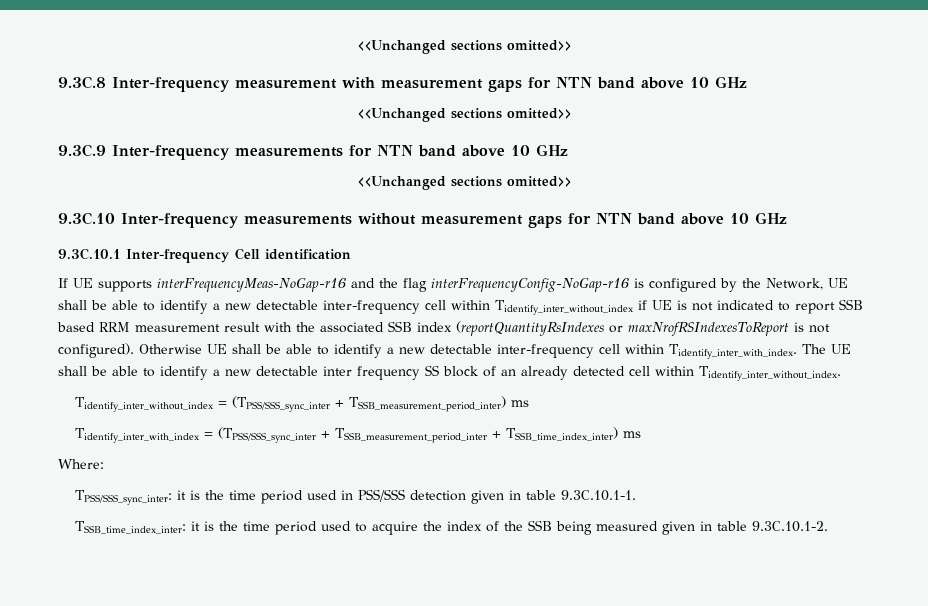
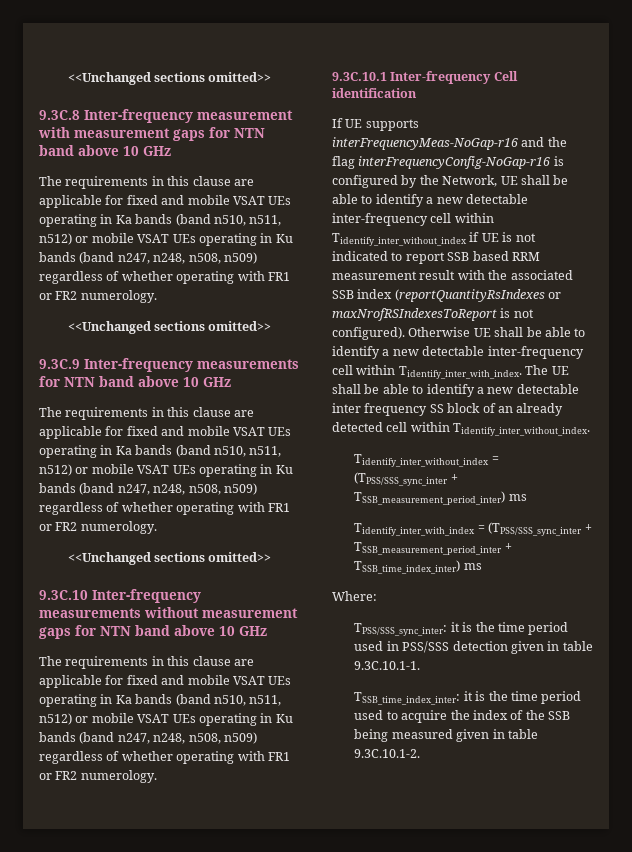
(747, 82) none -> [39,176,254,189] [39,195,292,208] [39,214,282,227] [39,233,293,246] [39,252,257,264] [39,271,290,284] [39,290,157,303] // The requirements in this clause are applicable for fixed and mobile VSAT UEs operating in Ka bands (band n510, n511, n512) or mobile VSAT UEs operating in Ku bands (band n247, n248, n508, n509) regardless of whether operating with FR1 or FR2 numerology.
(568, 150) none -> [39,407,254,420] [39,426,292,439] [39,445,282,458] [39,464,293,477] [39,483,257,495] [39,502,290,515] [39,521,157,534] // The requirements in this clause are applicable for fixed and mobile VSAT UEs operating in Ka bands (band n510, n511, n512) or mobile VSAT UEs operating in Ku bands (band n247, n248, n508, n509) regardless of whether operating with FR1 or FR2 numerology.
(787, 218) none -> [39,656,254,669] [39,675,292,688] [39,694,282,707] [39,713,293,726] [39,732,257,744] [39,751,290,764] [39,770,157,783] // The requirements in this clause are applicable for fixed and mobile VSAT UEs operating in Ka bands (band n510, n511, n512) or mobile VSAT UEs operating in Ku bands (band n247, n248, n508, n509) regardless of whether operating with FR1 or FR2 numerology.

